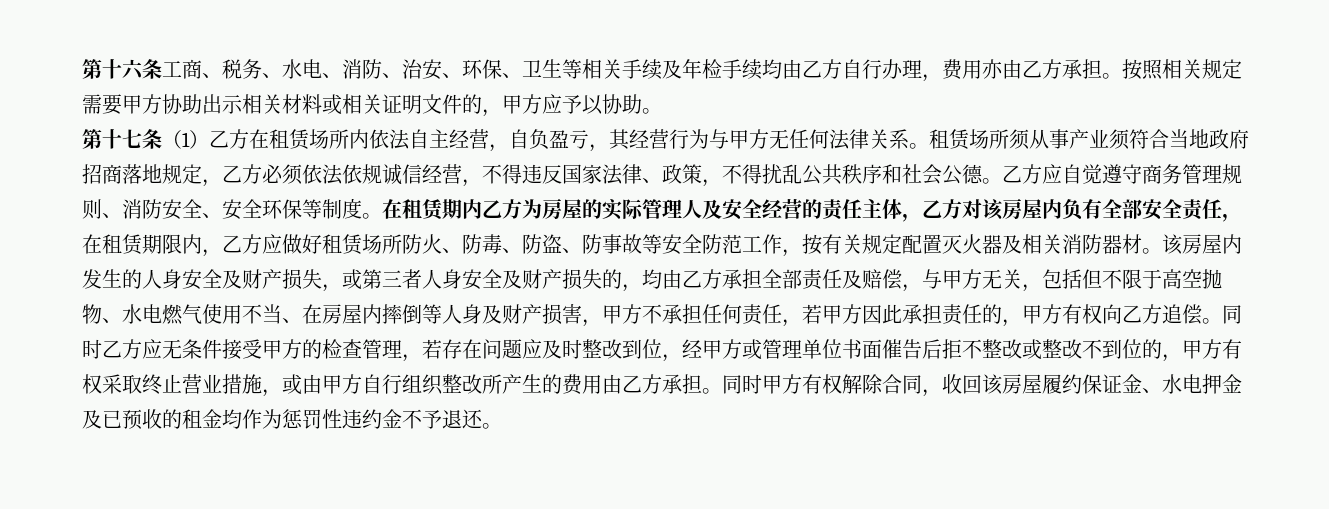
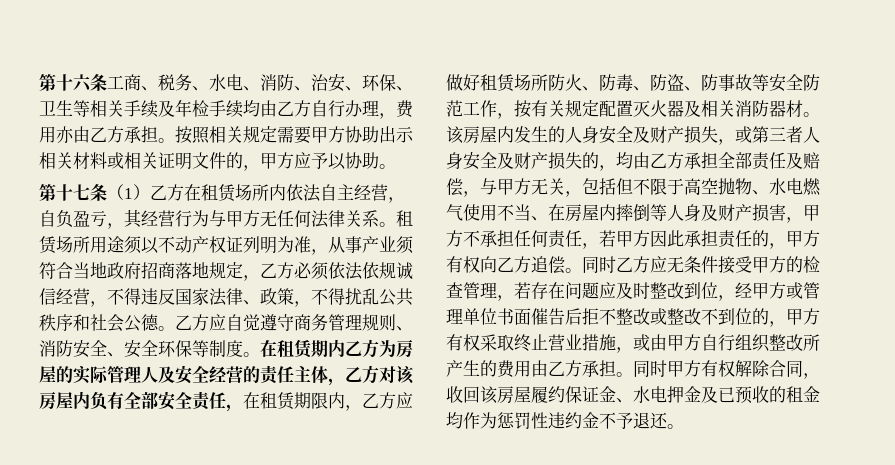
[1009,129,1030,150] 须 -> [90,236,328,255] 用途须以不动产权证列明为准，

